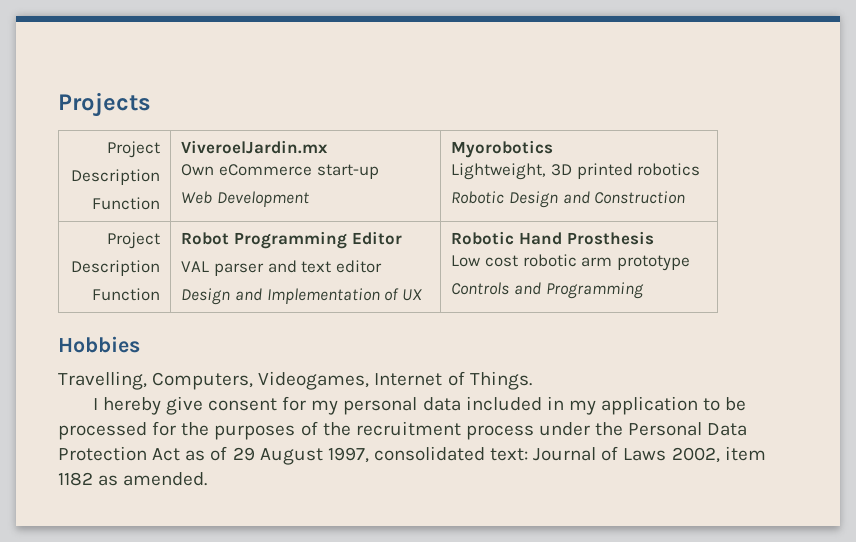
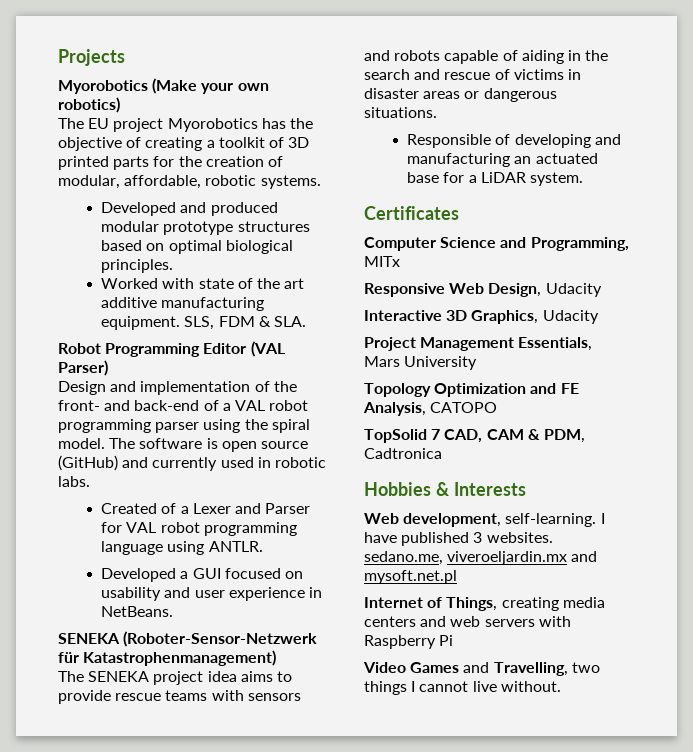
[106,141,160,158] [70,169,160,185] [91,197,160,210] [181,140,329,154] [181,164,379,179] [181,191,310,207] [451,140,554,158] [451,163,701,180] [451,191,686,208] [106,232,160,249] [70,260,160,276] [91,288,160,301] [181,231,402,249] [181,260,382,276] [181,288,422,305] [451,231,654,245] [451,254,690,271] [451,282,644,299] [58,336,140,353] [58,371,532,390] [92,396,747,415] [58,421,748,440] [58,446,766,465] [58,472,208,486] // Project // Description // Function | ViveroelJardin.mx // Own eCommerce start-up // Web Development | Myorobotics // Lightweight, 3D printed robotics // Robotic Design and Construction // Project // Description // Function | Robot Programming Editor // VAL parser and text editor // Design and Implementation of UX | Robotic Hand Prosthesis // Low cost robotic arm prototype // Controls and Programming // Hobbies // Travelling, Computers, Videogames, Internet of Things. // I hereby give consent for my personal data included in my application to be processed for the purposes of the recruitment process under the Personal Data Protection Act as of 29 August 1997, consolidated text: Journal of Laws 2002, item 1182 as amended. -> [58,78,269,94] [58,97,120,113] [58,118,313,132] [58,137,310,151] [58,156,283,170] [58,175,321,189] [101,202,278,216] [101,221,310,235] [101,240,293,254] [101,259,174,273] [101,278,305,289] [101,297,265,311] [101,316,306,330] [58,341,286,357] [58,360,108,376] [58,381,297,395] [58,400,309,411] [58,419,310,433] [58,438,308,452] [58,455,326,471] [58,476,90,487] [101,503,311,514] [101,522,297,536] [101,541,263,555] [101,568,303,582] [101,587,322,601] [101,606,174,617] [58,631,318,647] [58,650,277,666] [58,671,292,685] [58,690,301,704] [364,50,609,64] [364,69,581,80] [364,88,557,102] [364,107,437,118] [407,134,621,148] [407,153,598,167] [407,172,583,186] [364,206,459,220] [364,237,629,251] [364,256,400,267] [364,283,602,297] [364,310,599,324] [364,337,593,351] [364,356,478,370] [364,383,579,397] [363,402,498,416] [364,429,585,443] [364,448,442,459] [364,482,526,496] [364,513,605,527] [364,532,553,546] [364,551,598,565] [364,570,457,584] [364,597,605,611] [364,616,571,627] [364,635,454,649] [363,662,600,676] [364,681,561,695] // Myorobotics (Make your own robotics) // The EU project Myorobotics has the objective of creating a toolkit of 3D printed parts for the creation of modular, affordable, robotic systems. // Developed and produced modular prototype structures based on optimal biological principles. // Worked with state of the art additive manufacturing equipment. SLS, FDM & SLA. // Robot Programming Editor (VAL Parser) // Design and implementation of the front- and back-end of a VAL robot programming parser using the spiral model. The software is open source (GitHub) and currently used in robotic labs. // Created of a Lexer and Parser for VAL robot programming language using ANTLR. // Developed a GUI focused on usability and user experience in NetBeans. // SENEKA (Roboter-Sensor-Netzwerk für Katastrophenmanagement) // The SENEKA project idea aims to provide rescue teams with sensors and robots capable of aiding in the search and rescue of victims in disaster areas or dangerous situations. // Responsible of developing and manufacturing an actuated base for a LiDAR system. // Certificates // Computer Science and Programming, MITx // Responsive Web Design, Udacity // Interactive 3D Graphics, Udacity // Project Management Essentials, Mars University // Topology Optimization and FE Analysis, CATOPO // TopSolid 7 CAD, CAM & PDM, Cadtronica // Hobbies & Interests // Web development, self-learning. I have published 3 websites. sedano.me, viveroeljardin.mx and mysoft.net.pl // Internet of Things, creating media centers and web servers with Raspberry Pi // Video Games and Travelling, two things I cannot live without.

